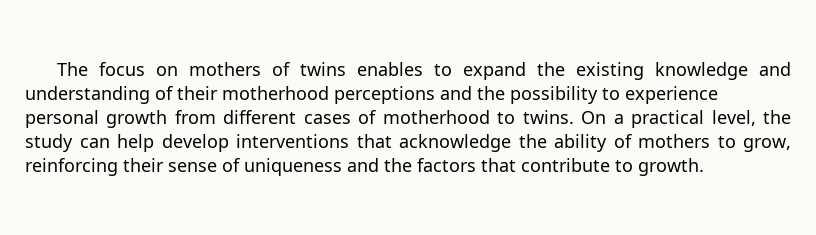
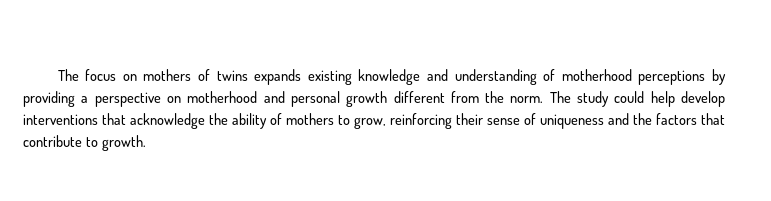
[357,62,566,80] enables to expand the -> [254,69,302,85] expands
[177,86,218,100] their -> (556, 75) none
[440,86,718,104] [25,110,791,128] [25,134,110,152] and the possibility to experience personal growth from different cases of motherhood to twins. On a practical level, the study can -> [712,69,726,85] [23,91,645,107] by providing a perspective on motherhood and personal growth different from the norm. The study could

